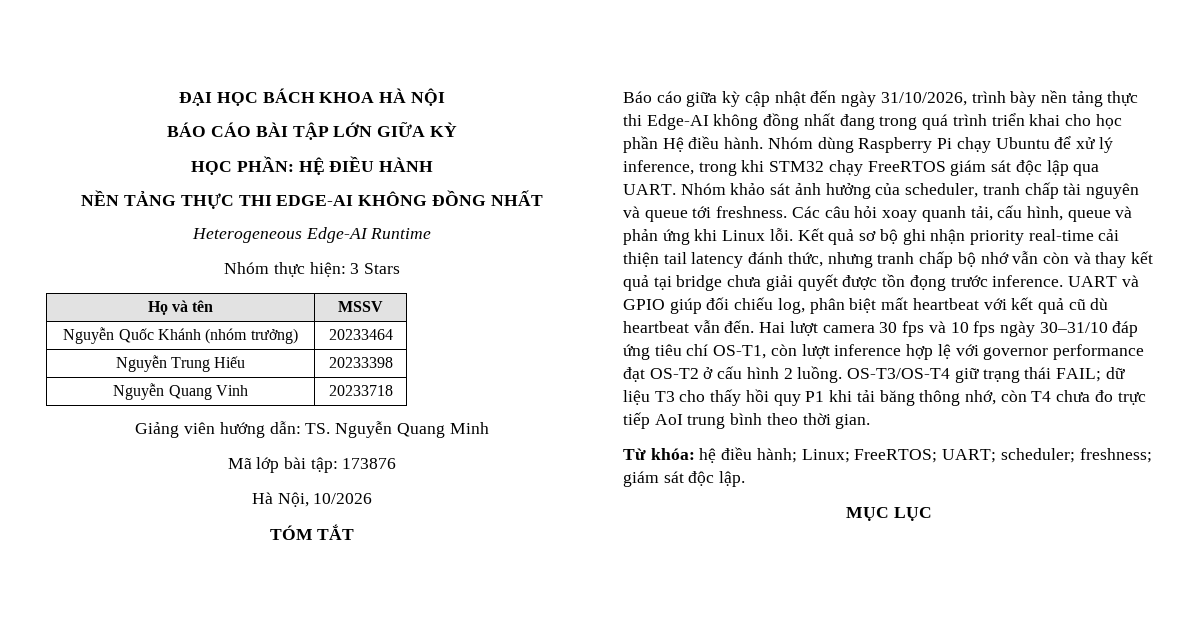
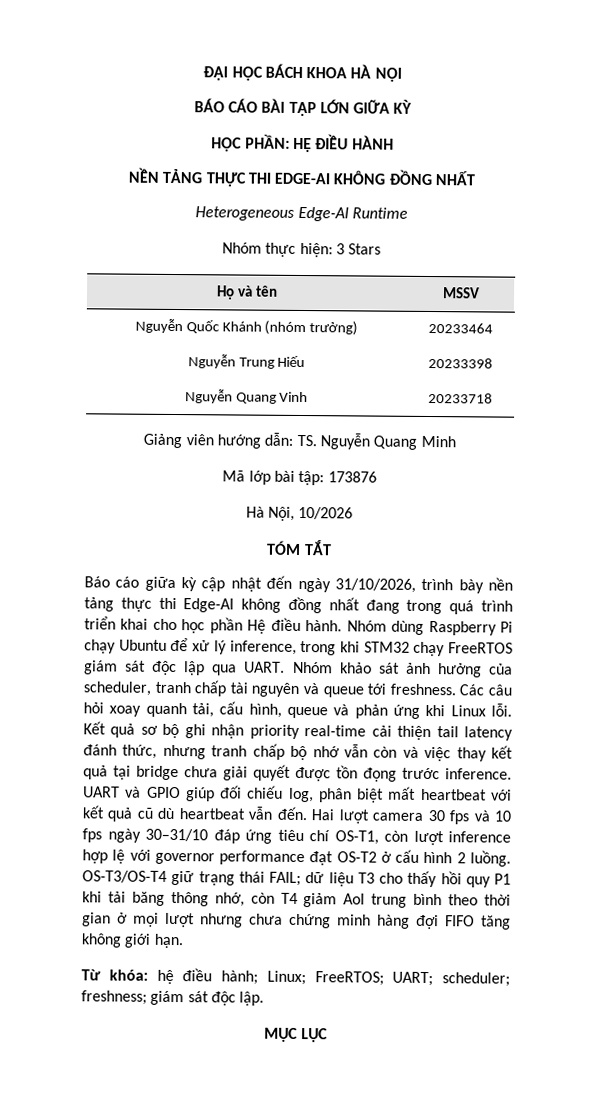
(1091, 258) none -> [424,746,452,762] việc
[1056,390,1146,405] [623,412,650,429] chưa đo trực tiếp -> [303,893,338,908] giảm
[835,414,871,429] gian. -> [82,912,511,930] [81,933,183,949] gian ở mọi lượt nhưng chưa chứng minh hàng đợi FIFO tăng không giới hạn.

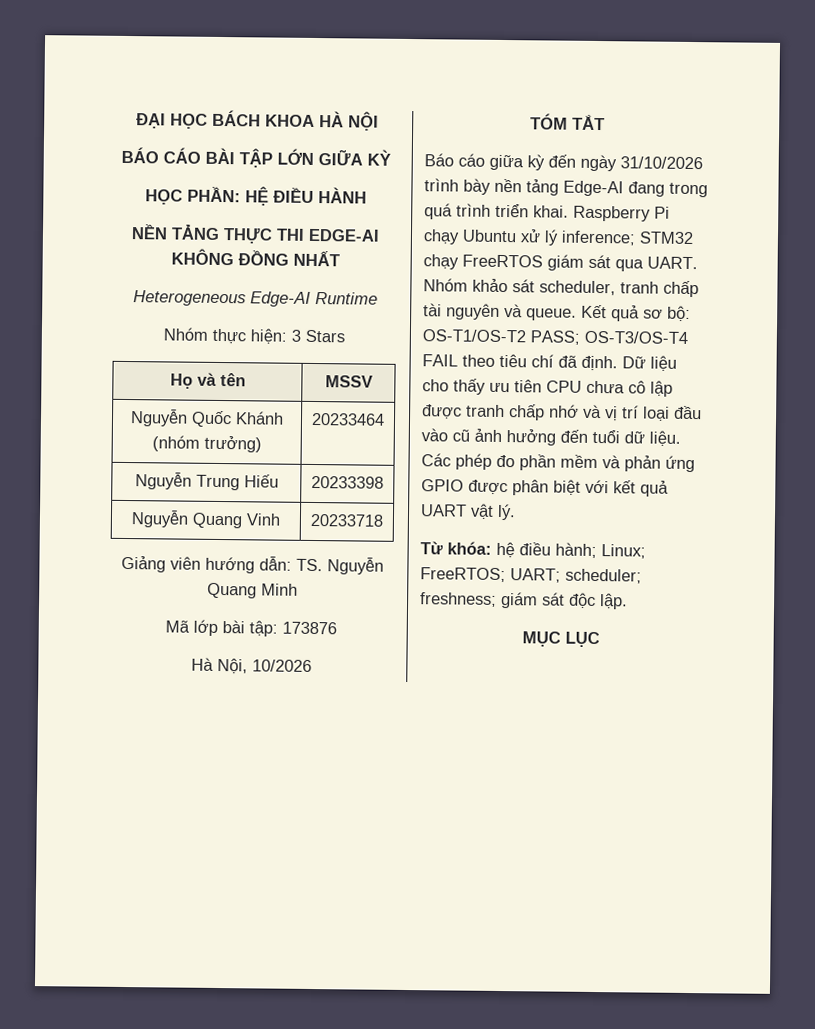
[201,577,262,592] cập nhật -> (545, 162) none
[334,578,416,593] 31/10/2026, -> [620,156,703,170] 31/10/2026
[120,596,360,614] thực thi Edge-AI không đồng nhất -> [563,180,624,197] Edge-AI
[120,617,425,635] khai cho học phần Hệ điều hành. Nhóm dùng -> [533,205,569,218] khai.
[170,637,189,652] để -> (517, 236) none
[229,640,360,656] inference, trong khi -> [561,230,636,246] inference;
[152,660,206,676] độc lập -> (611, 261) none
[405,662,514,678] ảnh hưởng của -> (535, 286) none
[322,683,513,698] [83,701,512,719] [83,721,513,741] [83,743,514,762] [83,764,512,782] [83,785,512,803] [82,805,511,825] [82,828,511,846] [82,849,511,867] [82,870,511,888] [82,891,512,908] [82,912,511,930] [81,933,183,949] queue tới freshness. Các câu hỏi xoay quanh tải, cấu hình, queue và phản ứng khi Linux lỗi. Kết quả sơ bộ ghi nhận priority real-time cải thiện tail latency đánh thức, nhưng tranh chấp bộ nhớ vẫn còn và việc thay kết quả tại bridge chưa giải quyết được tồn đọng trước inference. UART và GPIO giúp đối chiếu log, phân biệt mất heartbeat với kết quả cũ dù heartbeat vẫn đến. Hai lượt camera 30 fps và 10 fps ngày 30–31/10 đáp ứng tiêu chí OS-T1, còn lượt inference hợp lệ với governor performance đạt OS-T2 ở cấu hình 2 luồng. OS-T3/OS-T4 giữ trạng thái FAIL; dữ liệu T3 cho thấy hồi quy P1 khi tải băng thông nhớ, còn T4 giảm AoI trung bình theo thời gian ở mọi lượt nhưng chưa chứng minh hàng đợi FIFO tăng không giới hạn. -> [526,304,691,322] [422,329,688,345] [422,353,677,372] [422,378,673,397] [422,404,702,422] [421,428,681,447] [421,453,695,473] [421,479,669,497] [420,503,516,521] queue. Kết quả sơ bộ: OS-T1/OS-T2 PASS; OS-T3/OS-T4 FAIL theo tiêu chí đã định. Dữ liệu cho thấy ưu tiên CPU chưa cô lập được tranh chấp nhớ và vị trí loại đầu vào cũ ảnh hưởng đến tuổi dữ liệu. Các phép đo phần mềm và phản ứng GPIO được phân biệt với kết quả UART vật lý.

